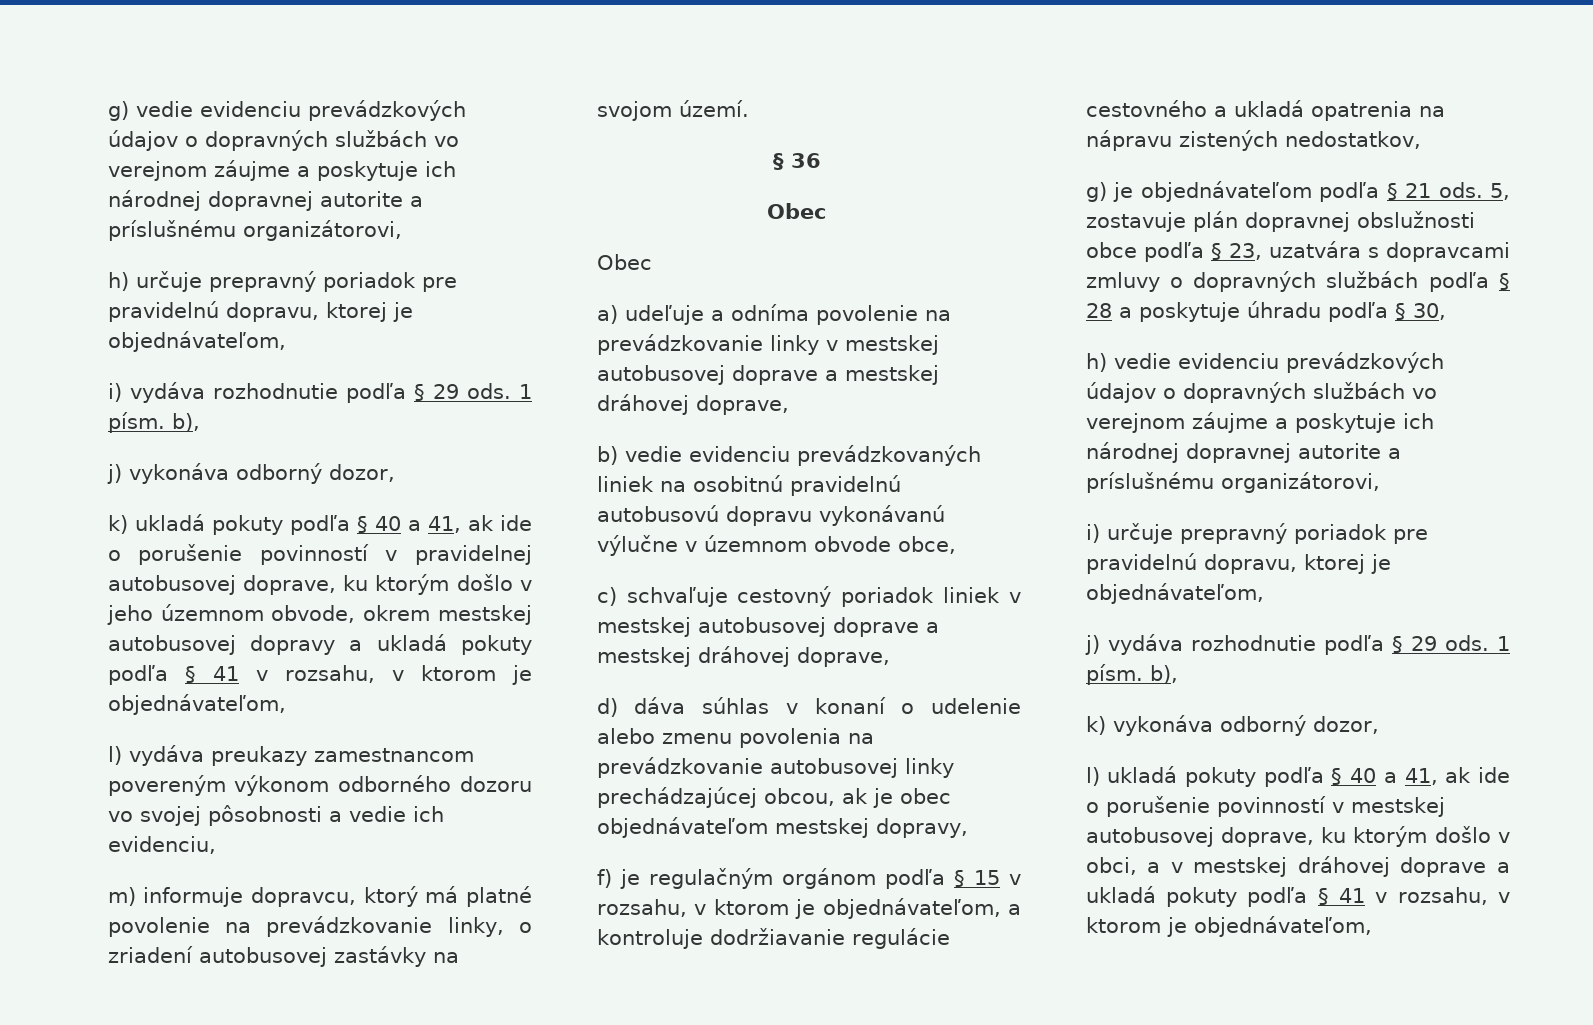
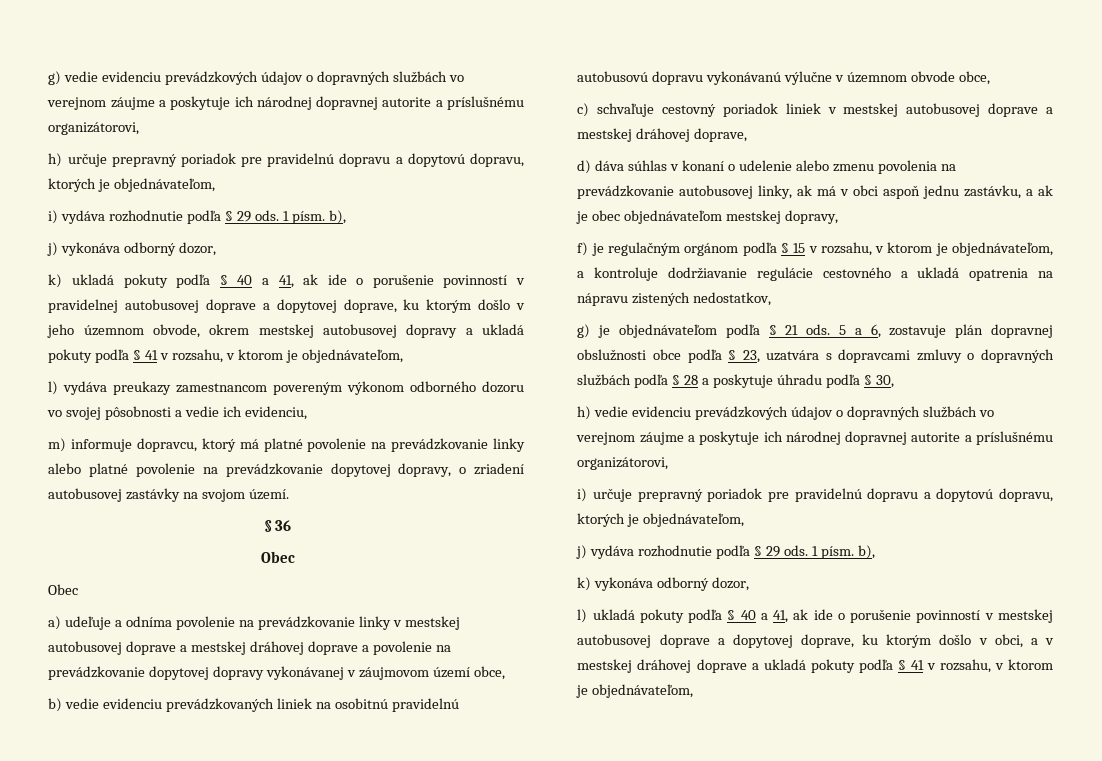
[225,302,387,322] dopravu, ktorej -> [339,153,524,167] [48,178,97,192] dopravu a dopytovú dopravu, ktorých
(236, 585) none -> [206,299,337,313] doprave a dopytovej
[447,917,504,937] linky, -> [493,438,526,452] [48,463,452,477] linky alebo platné povolenie na prevádzkovanie dopytovej dopravy,
[695,395,789,415] doprave, -> [308,641,451,655] [48,666,505,680] doprave a povolenie na prevádzkovanie dopytovej dopravy vykonávanej v záujmovom území obce,
[904,758,954,778] [596,787,835,808] linky prechádzajúcej obcou, -> [758,185,1034,199] linky, ak má v obci aspoň jednu zastávku, a
[1490,183,1510,200] 5, -> [839,324,881,338] 5 a 6,
[1203,554,1365,574] dopravu, ktorej -> [867,488,1053,502] [577,513,626,527] dopravu a dopytovú dopravu, ktorých
(1214, 837) none -> [659,634,793,648] doprave a dopytovej

